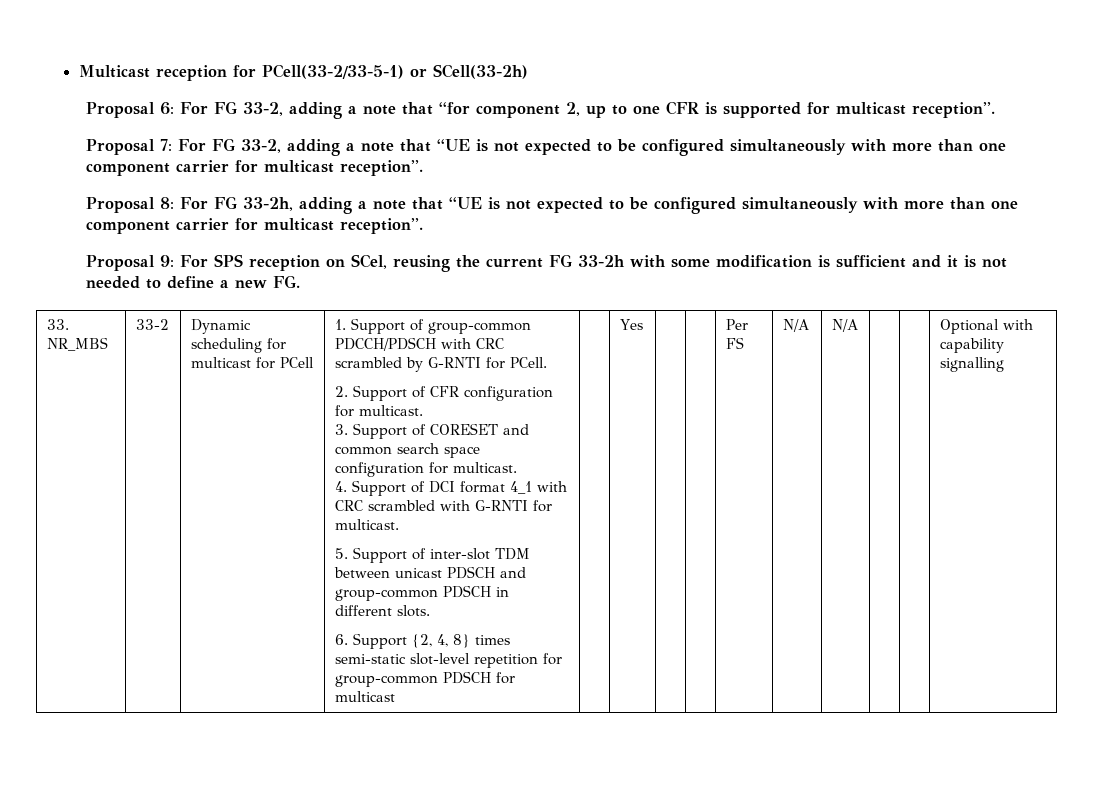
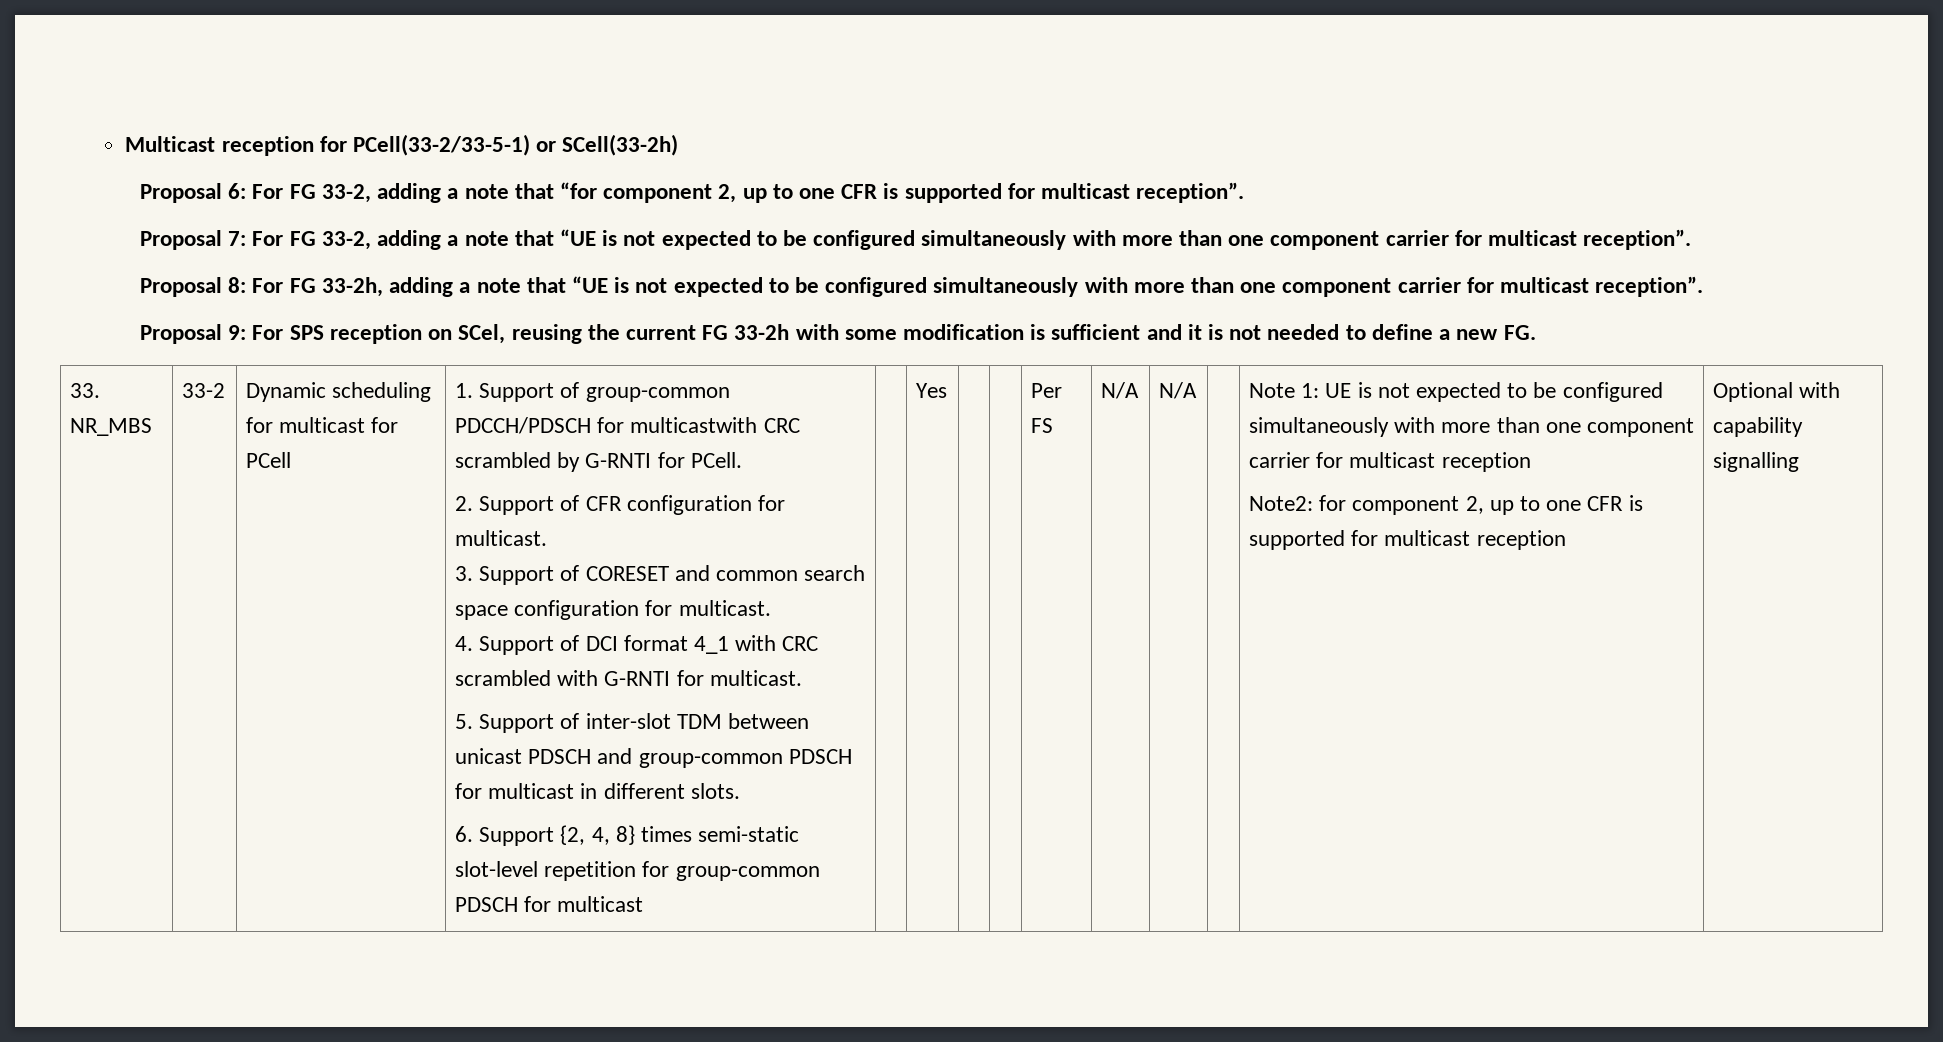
[440,338,471,349] with -> [597,417,758,433] for multicastwith
(491, 591) none -> [454,783,575,799] for multicast
(858, 325) none -> [1248,382,1663,402] [1248,417,1695,437] [1248,452,1531,472] [1248,495,1643,515] [1248,530,1566,550] Note 1: UE is not expected to be configured simultaneously with more than one component carrier for multicast reception // Note2: for component 2, up to one CFR is supported for multicast reception

